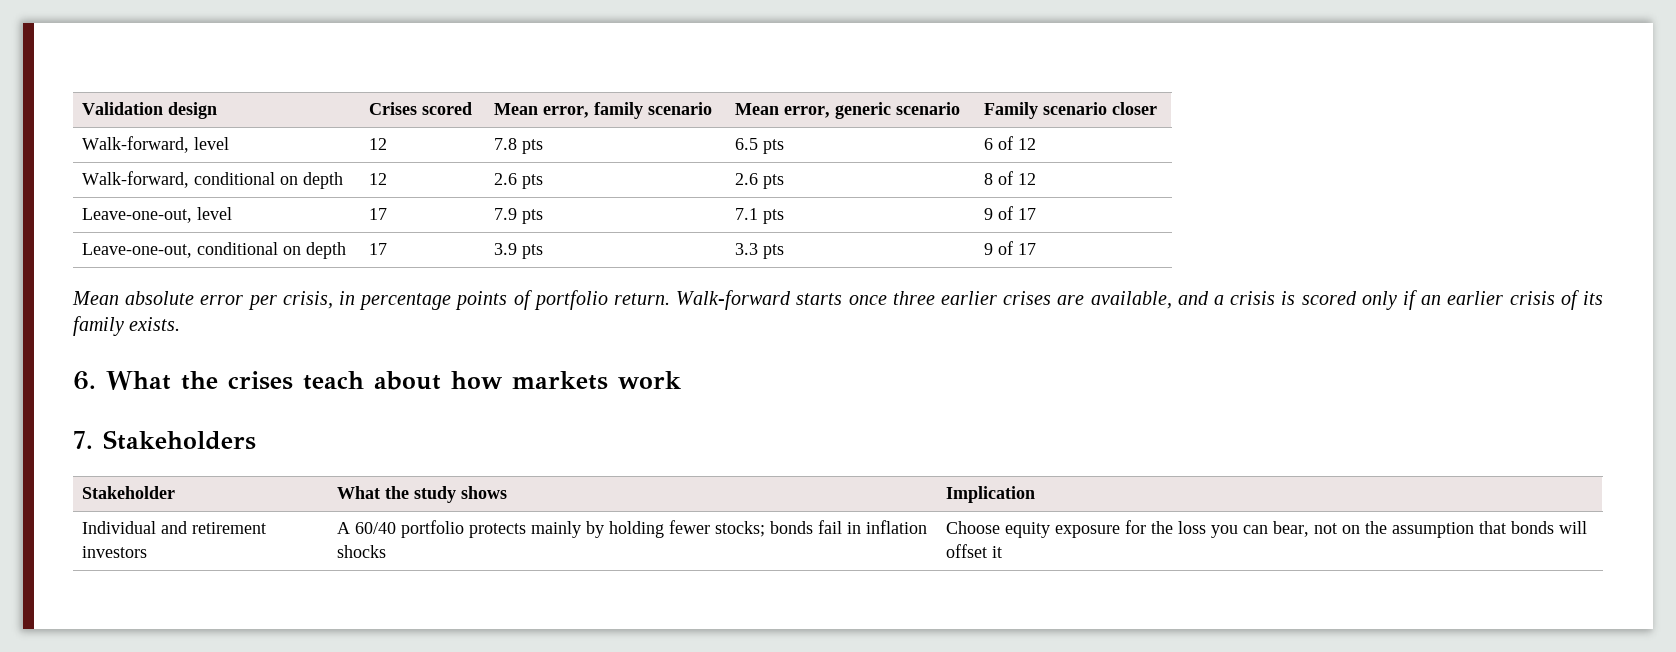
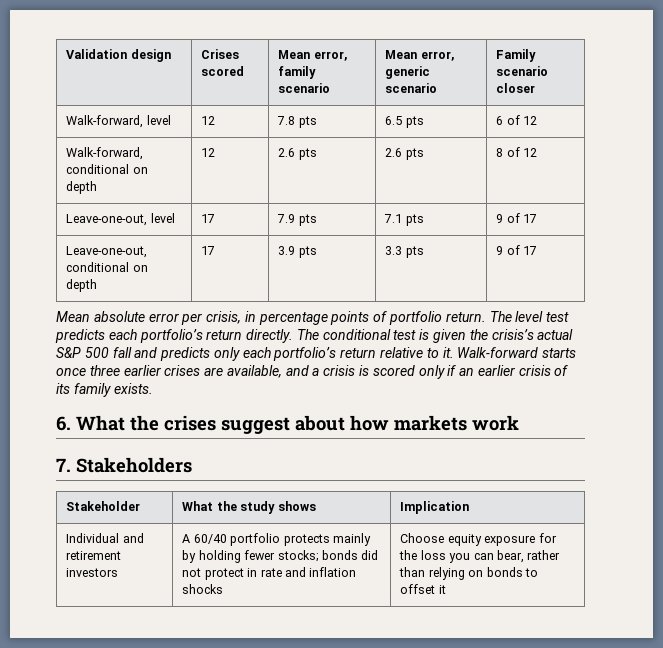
(670, 299) none -> [489,311,570,322] [55,329,574,343] [56,347,454,361] The level test predicts each portfolio’s return directly. The conditional test is given the crisis’s actual S&P 500 fall and predicts only each portfolio’s return relative to it.
[303,371,364,390] teach -> [221,417,290,434] suggest
[818,520,862,534] fail in -> [361,550,379,560] [182,567,306,580] did not protect in rate and
[1314,521,1588,538] not on the assumption that bonds will -> [527,550,561,560] [399,567,538,580] rather than relying on bonds to

